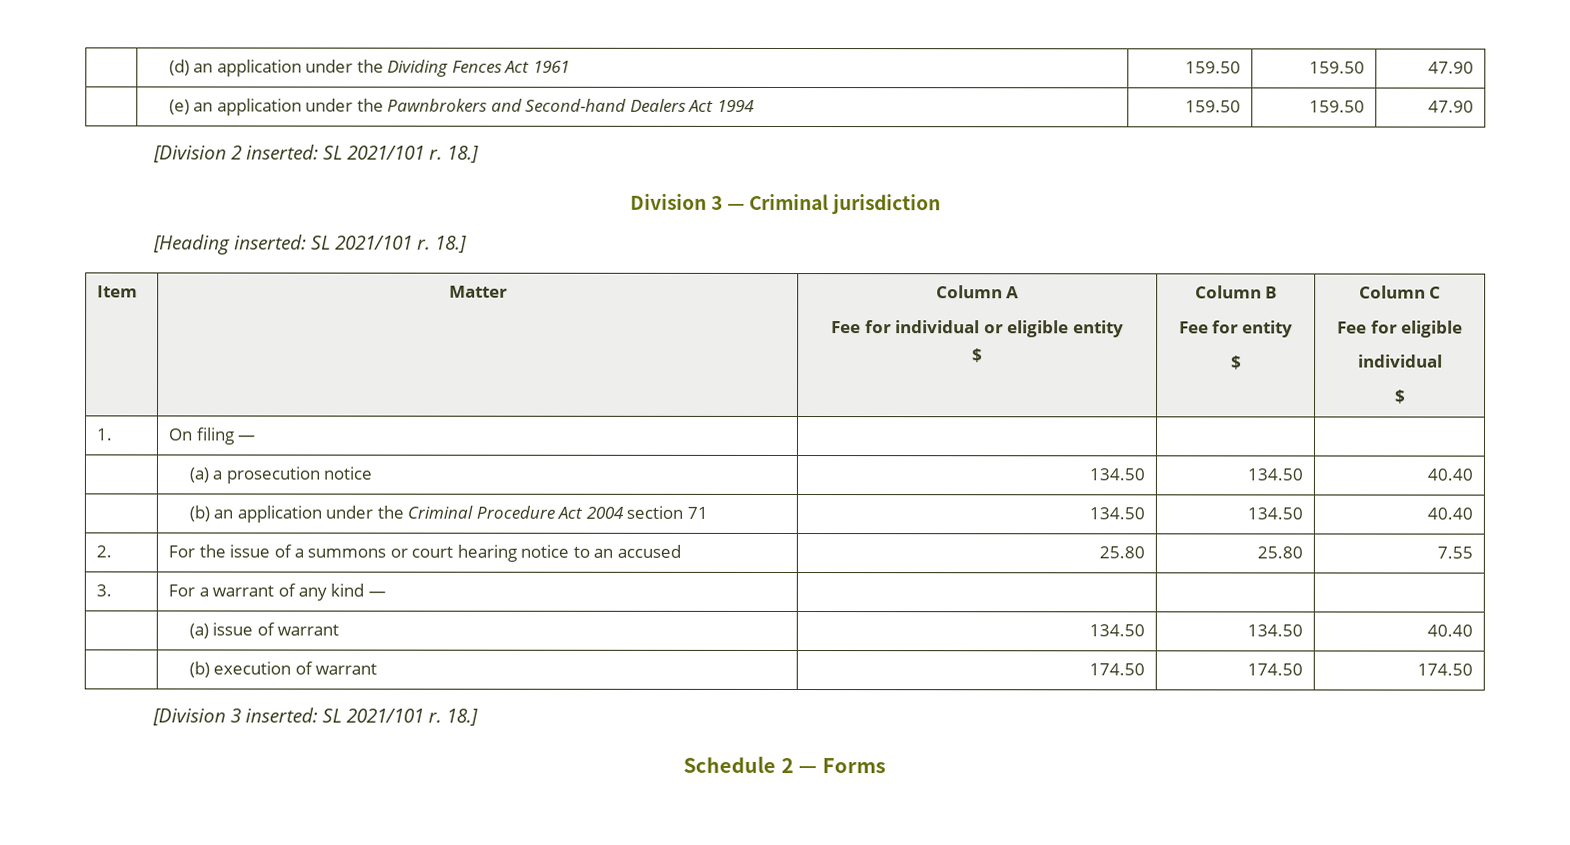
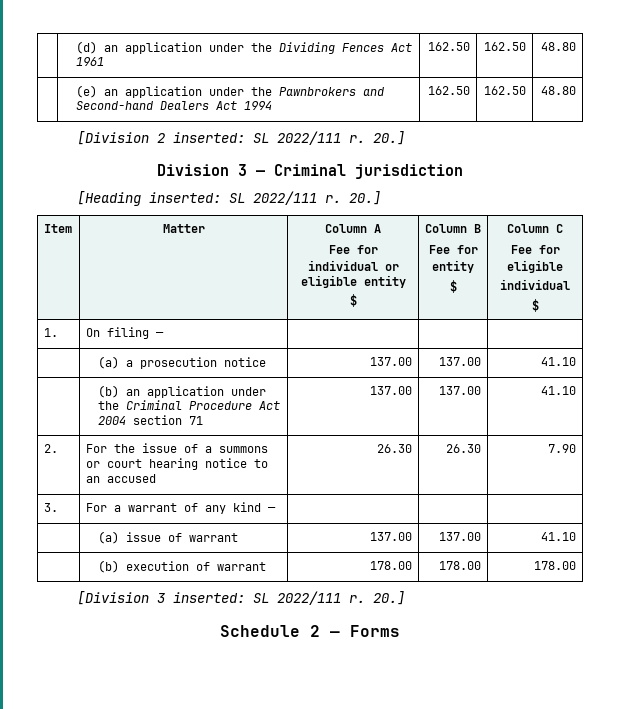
[1184,61,1241,74] [1308,61,1365,74] [1427,61,1474,74] 159.50 | 159.50 | 47.90 -> [428,42,471,51] [484,42,527,51] [541,42,577,51] 162.50 | 162.50 | 48.80
[1184,100,1241,113] [1308,100,1365,113] [1427,100,1474,113] 159.50 | 159.50 | 47.90 -> [428,86,471,95] [484,86,527,95] [541,86,577,95] 162.50 | 162.50 | 48.80
[347,145,480,163] 2021/101 r. 18.] -> [276,131,405,145] 2022/111 r. 20.]
[335,235,468,253] 2021/101 r. 18.] -> [252,191,381,205] 2022/111 r. 20.]
[1088,468,1145,481] [1246,468,1303,481] [1426,468,1473,481] 134.50 | 134.50 | 40.40 -> [370,357,413,366] [439,357,482,366] [541,357,577,366] 137.00 | 137.00 | 41.10
[1088,507,1145,520] [1246,507,1303,520] [1426,507,1473,520] 134.50 | 134.50 | 40.40 -> [370,386,413,395] [439,386,482,395] [541,386,577,395] 137.00 | 137.00 | 41.10
[1098,546,1145,559] [1256,546,1303,559] [1436,546,1473,559] 25.80 | 25.80 | 7.55 -> [377,444,413,453] [446,444,482,453] [548,444,577,453] 26.30 | 26.30 | 7.90
[1088,624,1145,637] [1246,624,1303,637] [1426,624,1473,637] 134.50 | 134.50 | 40.40 -> [370,532,413,541] [439,532,482,541] [541,532,577,541] 137.00 | 137.00 | 41.10
[1088,663,1145,676] [1246,663,1303,676] [1416,663,1473,676] 174.50 | 174.50 | 174.50 -> [370,561,413,570] [439,561,482,570] [534,561,577,570] 178.00 | 178.00 | 178.00
[346,708,479,726] 2021/101 r. 18.] -> [276,591,405,605] 2022/111 r. 20.]

